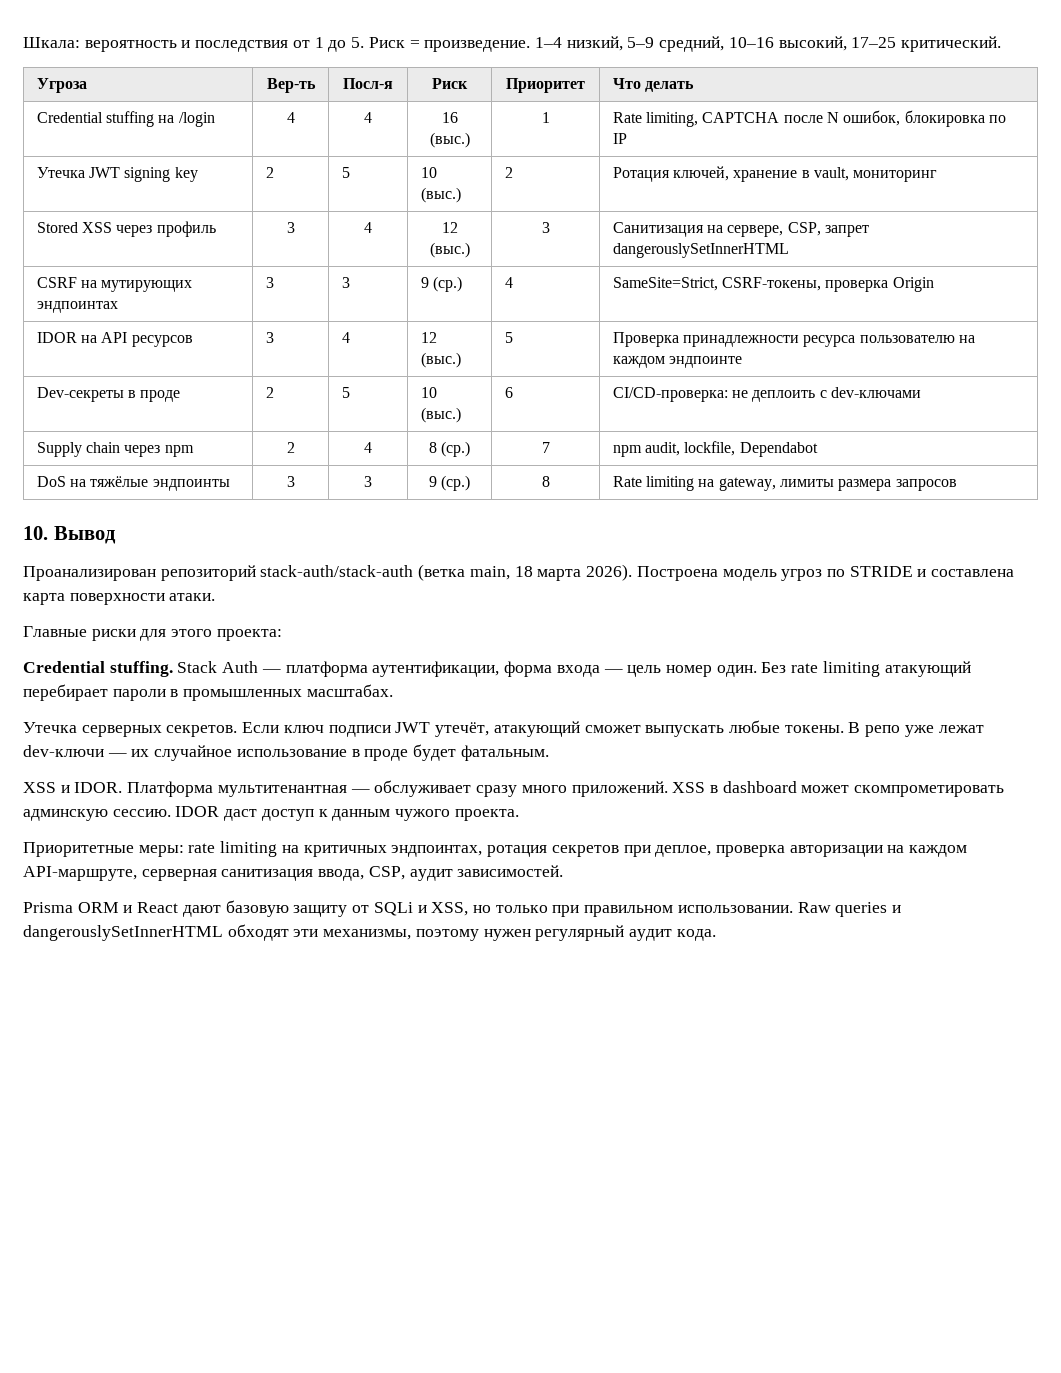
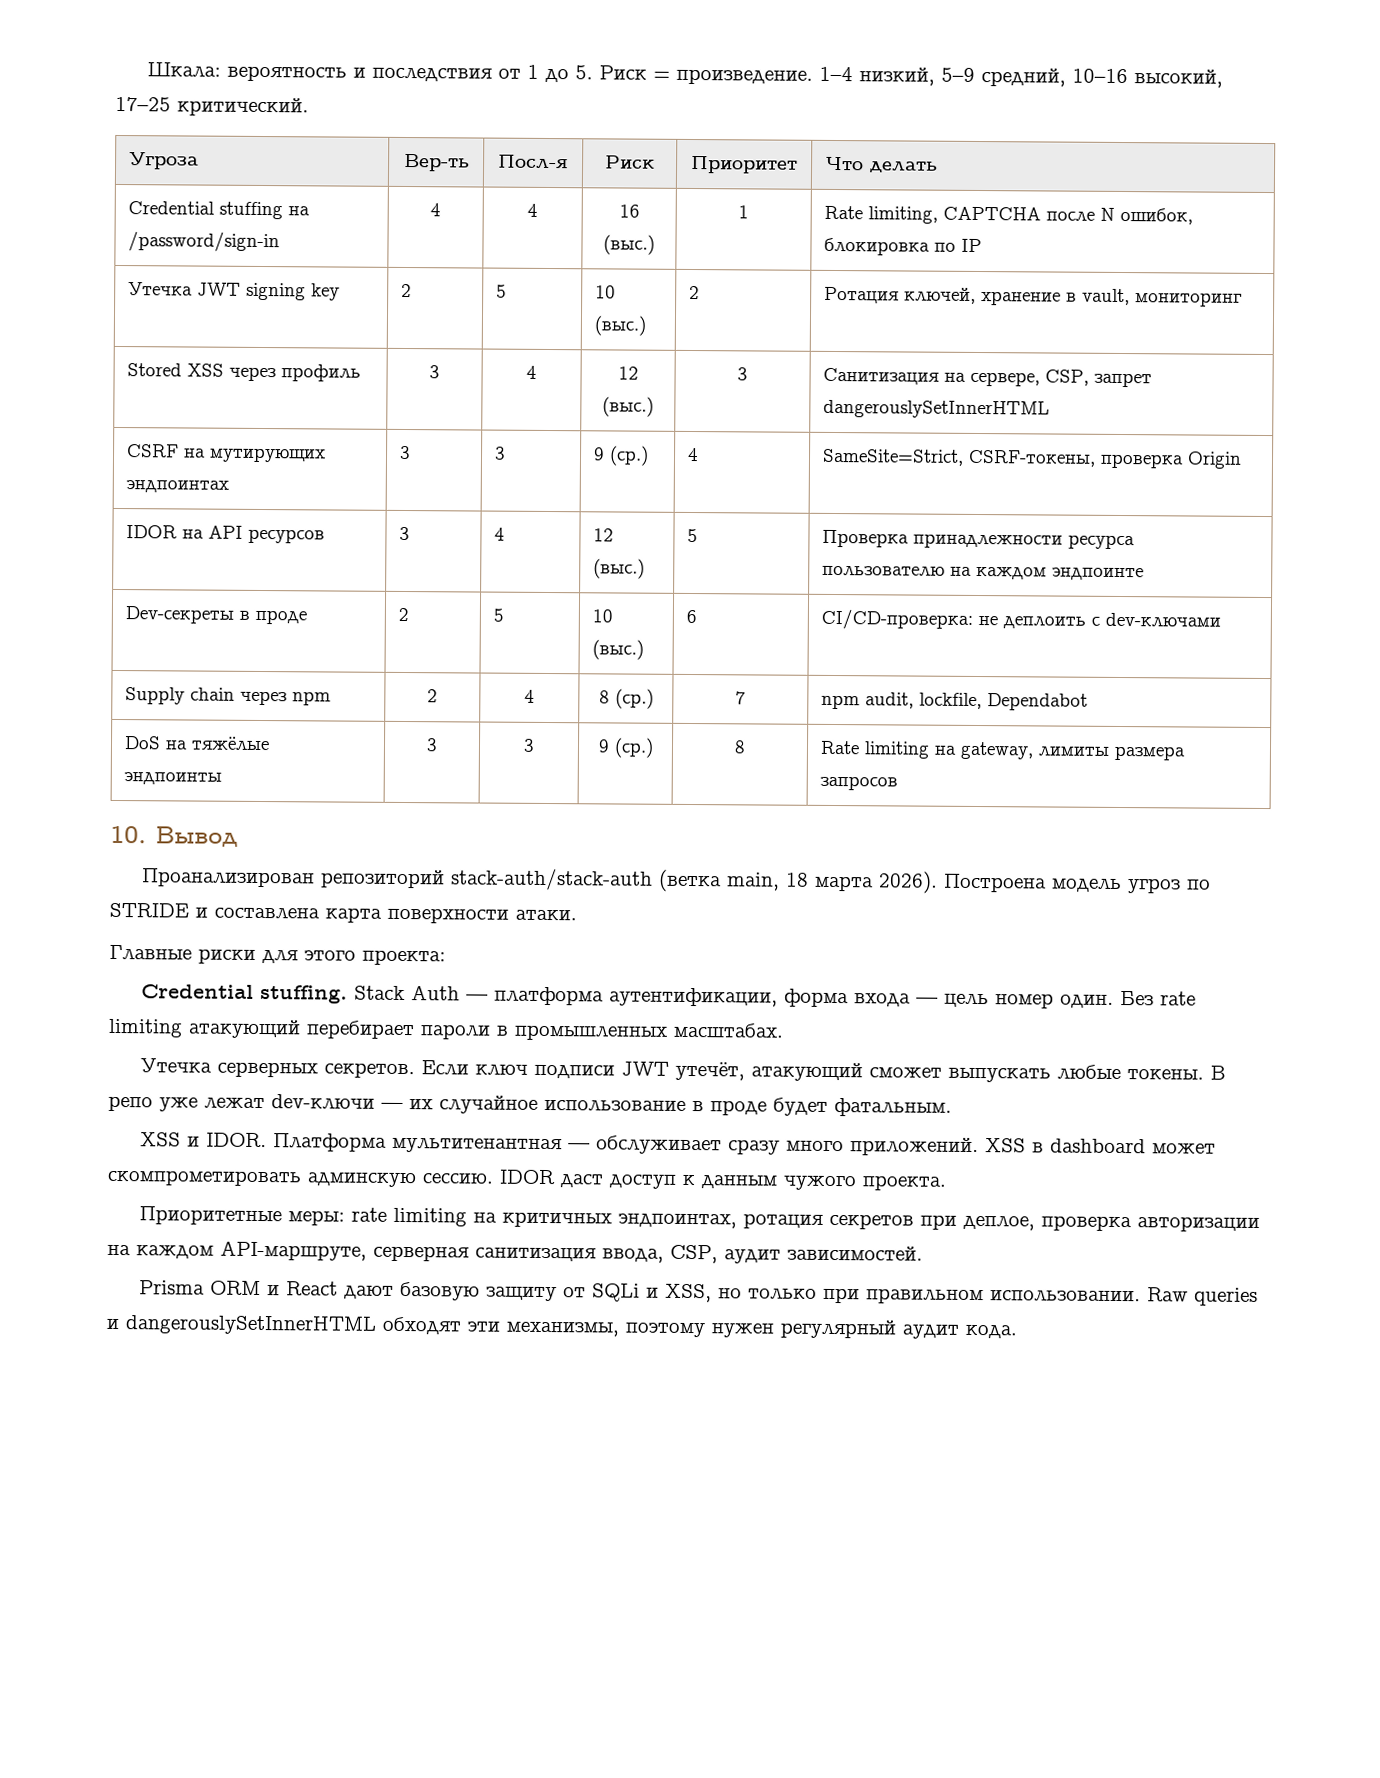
[178,112,215,127] /login -> [128,231,281,253] /password/sign-in

